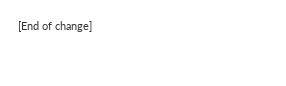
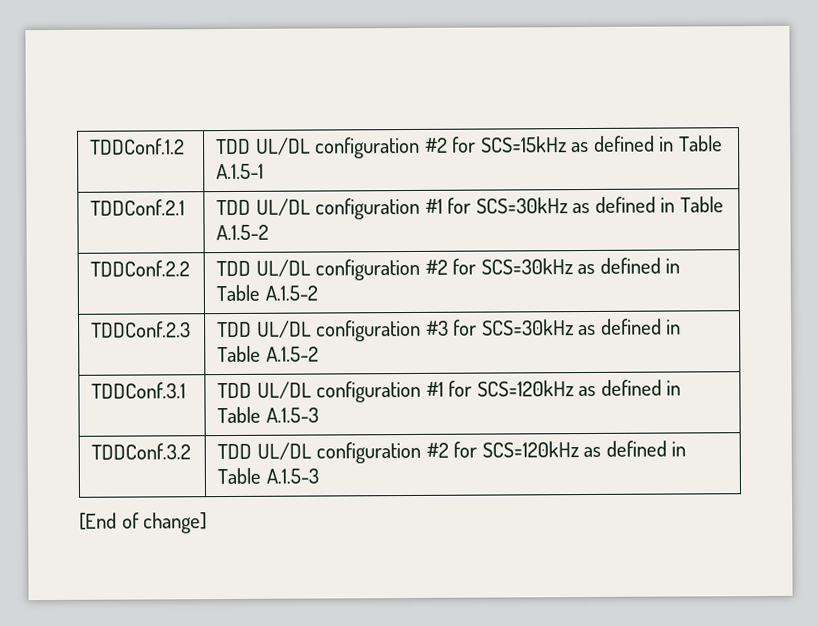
(18, 26) none -> [90,138,186,155] [216,135,723,159] [216,163,265,180] [90,199,186,216] [216,196,724,220] [216,224,270,241] [90,260,191,277] [216,257,681,281] [216,284,318,302] [91,321,192,338] [217,318,682,342] [217,345,319,363] [91,382,187,399] [217,379,682,403] [217,406,319,424] [91,443,192,460] [217,440,687,464] [217,467,319,485] TDDConf.1.2 | TDD UL/DL configuration #2 for SCS=15kHz as defined in Table A.1.5-1 // TDDConf.2.1 | TDD UL/DL configuration #1 for SCS=30kHz as defined in Table A.1.5-2 // TDDConf.2.2 | TDD UL/DL configuration #2 for SCS=30kHz as defined in Table A.1.5-2 // TDDConf.2.3 | TDD UL/DL configuration #3 for SCS=30kHz as defined in Table A.1.5-2 // TDDConf.3.1 | TDD UL/DL configuration #1 for SCS=120kHz as defined in Table A.1.5-3 // TDDConf.3.2 | TDD UL/DL configuration #2 for SCS=120kHz as defined in Table A.1.5-3 //

